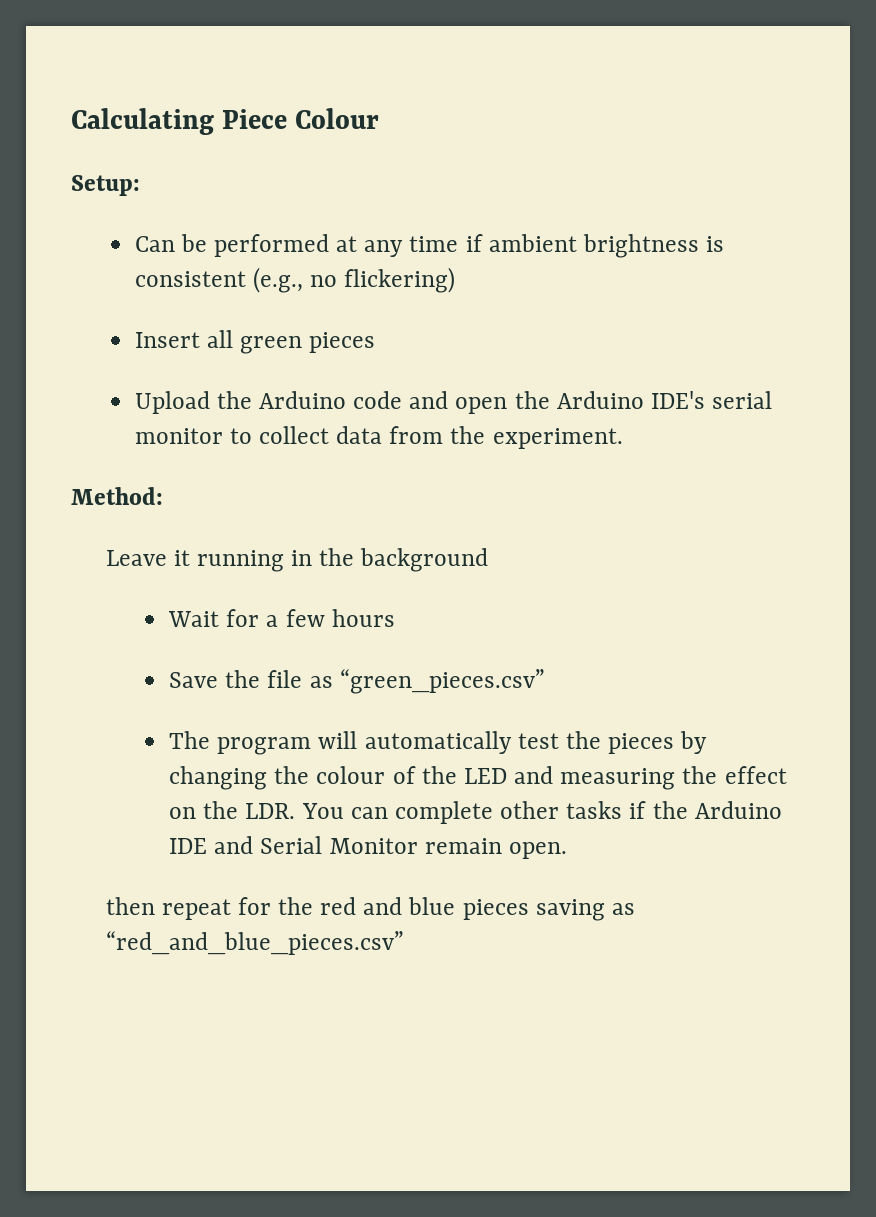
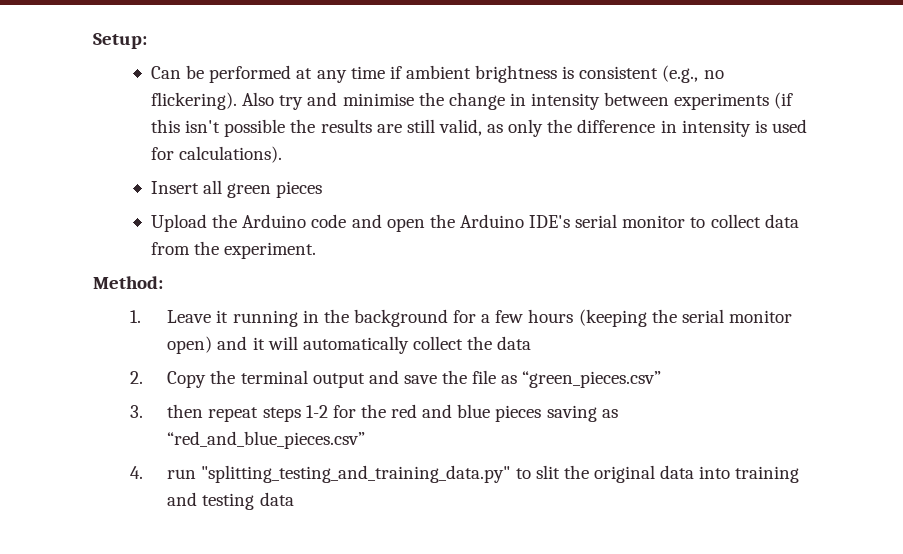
[71,108,380,135] Calculating Piece Colour // -> (93, 41) none
[344,267,456,293] flickering) -> [151,92,794,110] [151,119,808,137] [151,146,283,163] flickering). Also try and minimise the change in intensity between experiments (if this isn't possible the results are still valid, as only the difference in intensity is used for calculations).
(163, 496) none -> [130,310,142,323] 1.
[168,611,220,627] // Wait -> (448, 318) none
[169,669,545,694] [169,731,708,755] [169,766,787,790] [169,801,782,824] [169,836,567,859] [105,897,231,920] // Save the file as “green_pieces.csv” // The program will automatically test the pieces by changing the colour of the LED and measuring the effect on the LDR. You can complete other tasks if the Arduino IDE and Serial Monitor remain open. // then repeat -> [578,309,792,327] [167,336,532,354] [130,370,662,388] [130,404,328,422] (keeping the serial monitor open) and it will automatically collect the data // 2. Copy the terminal output and save the file as “green_pieces.csv” // 3. then repeat steps 1-2
(404, 943) none -> [130,465,800,483] [167,492,294,510] // 4. run "splitting_testing_and_training_data.py" to slit the original data into training and testing data

